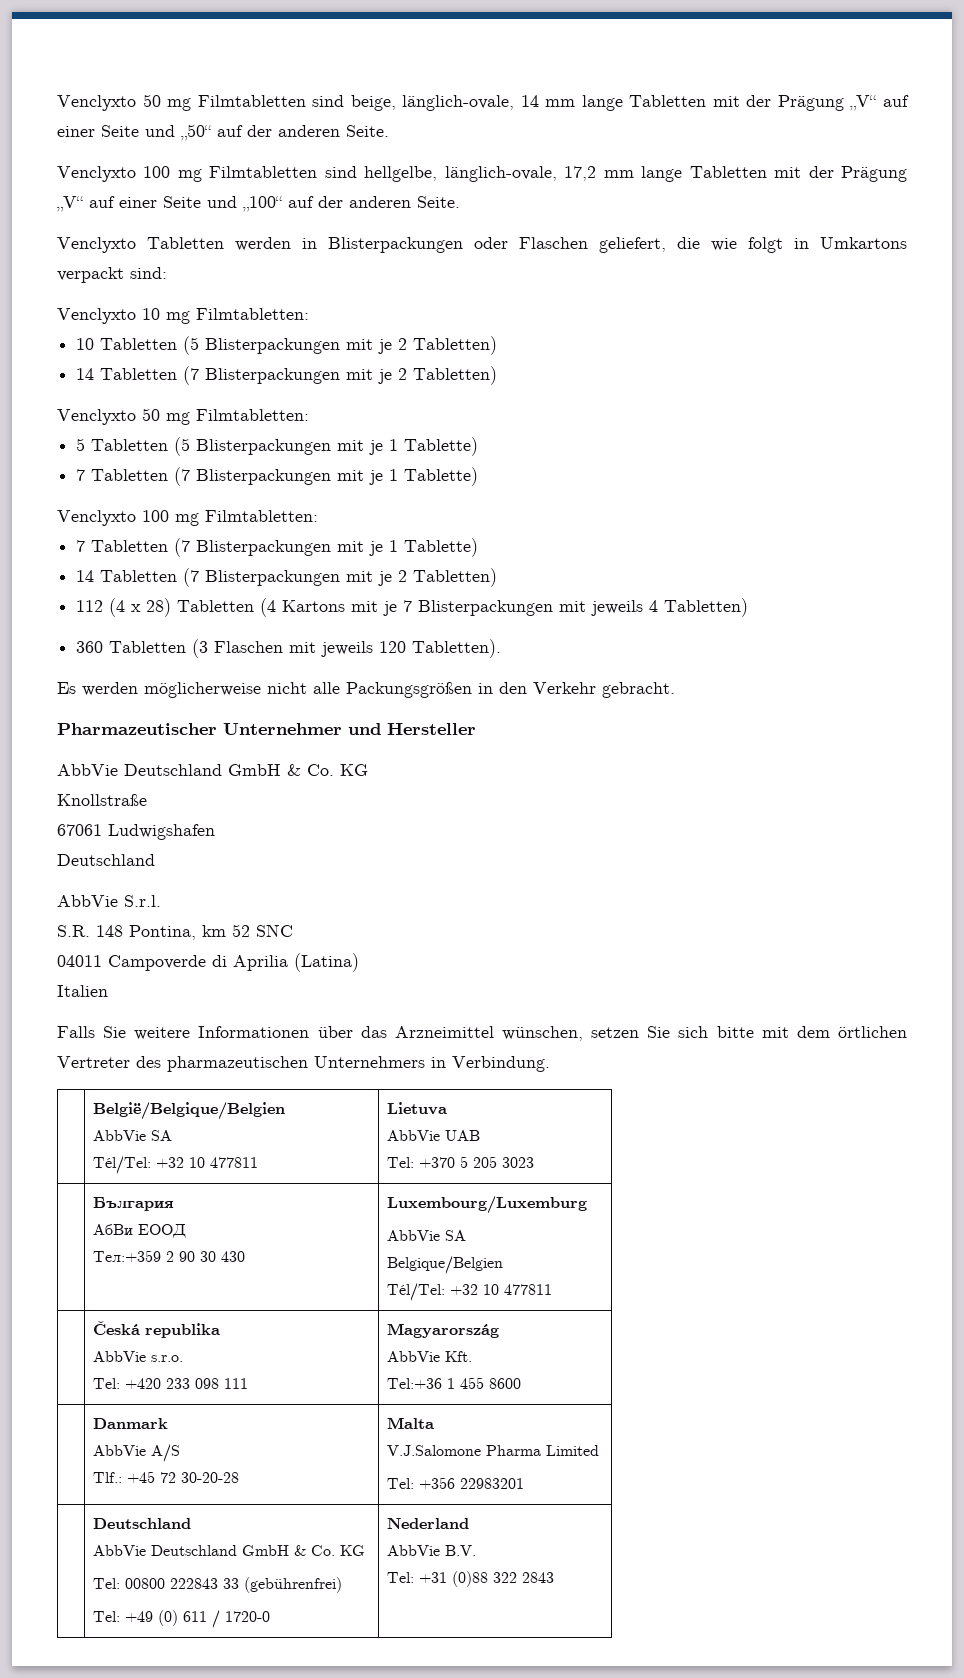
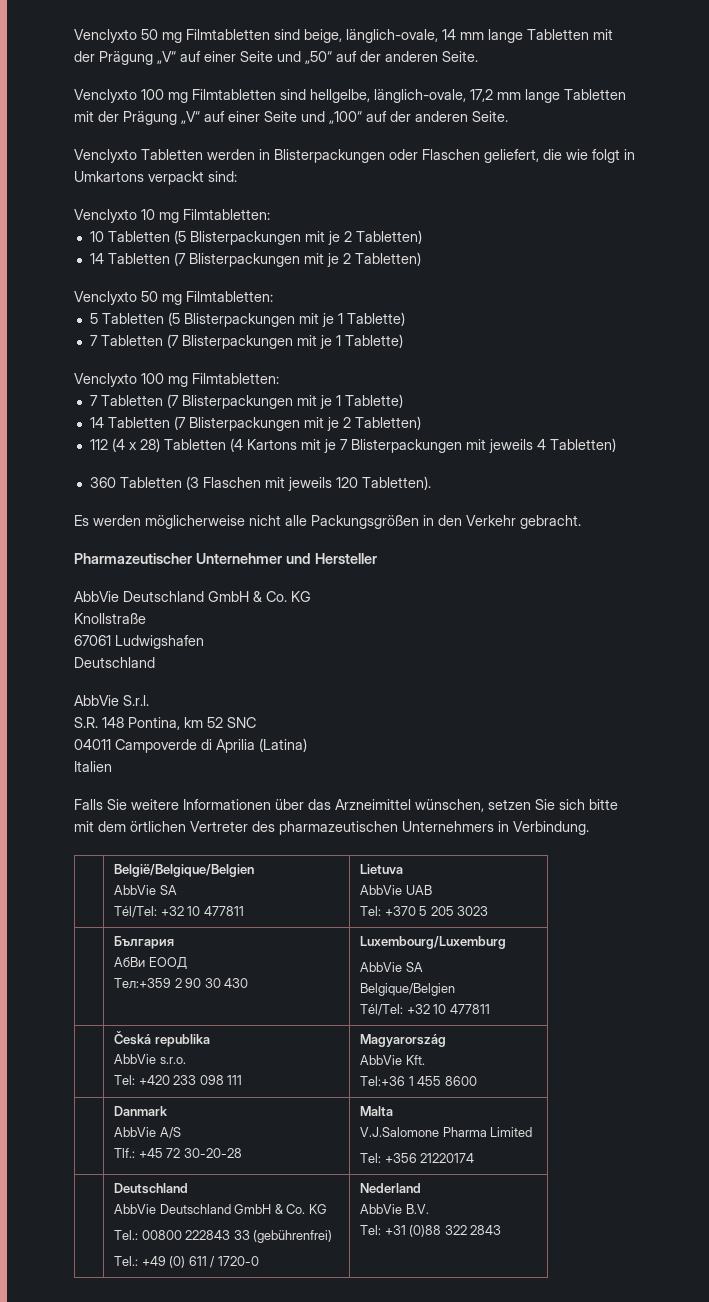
[460,1478,525,1489] 22983201 -> [420,1153,475,1163] 21220174
[93,1578,121,1589] Tel: -> [114,1230,139,1240] Tel.:
[93,1611,121,1622] Tel: -> [114,1256,139,1266] Tel.:

